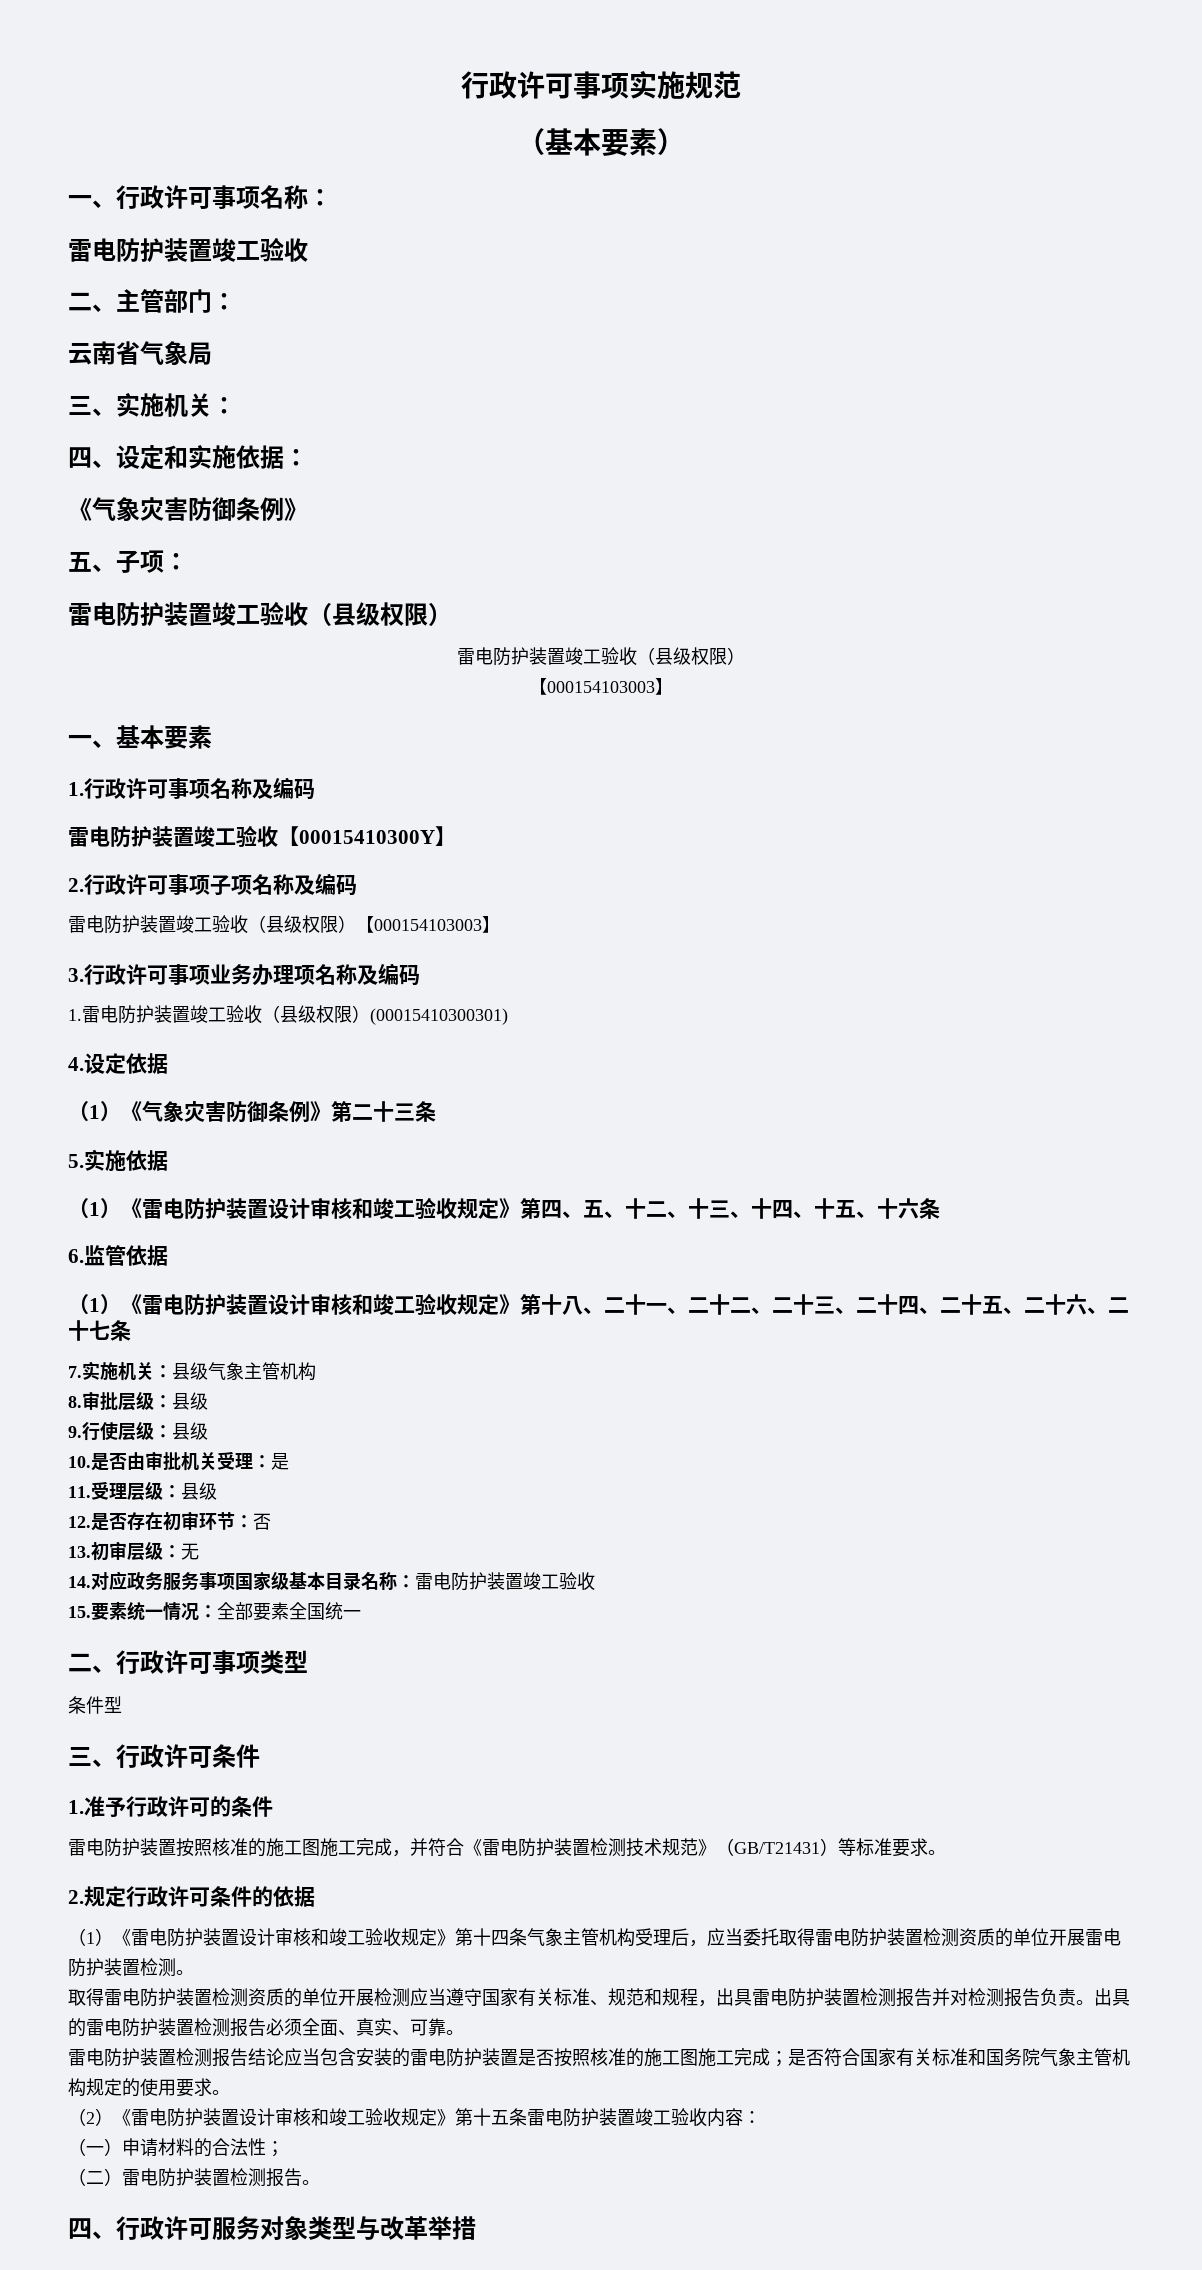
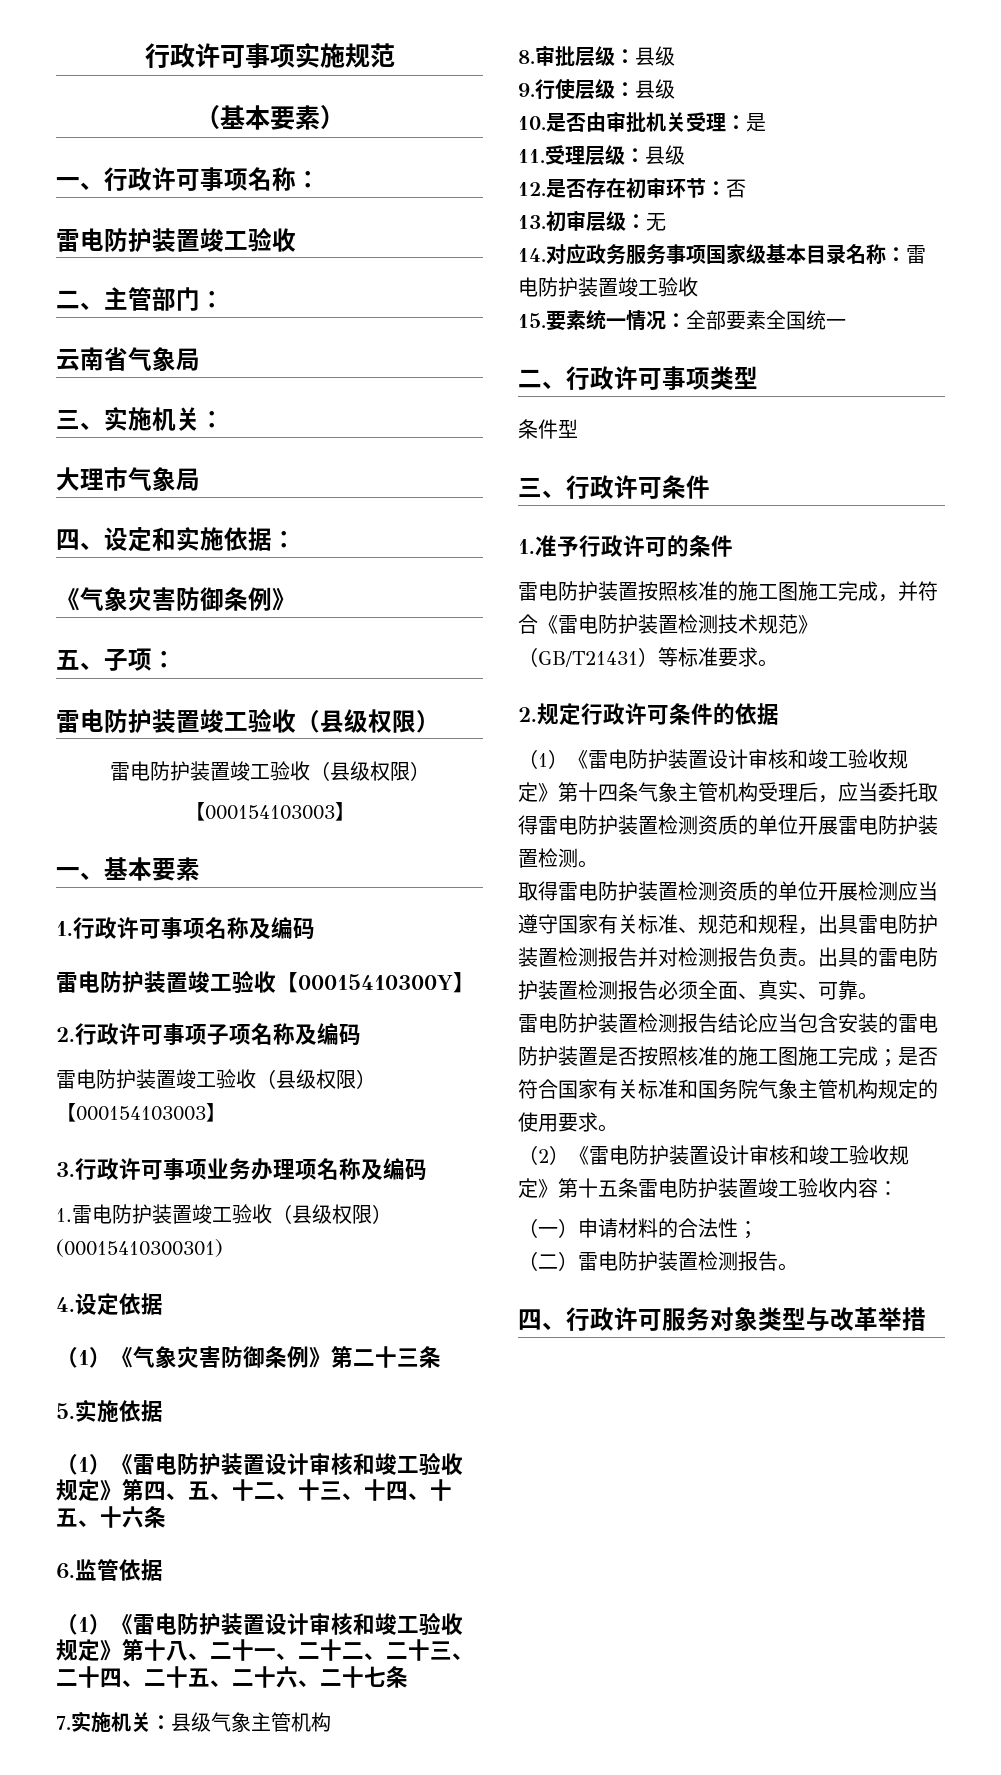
(236, 405) none -> [56,467,200,491] // 大理市气象局

